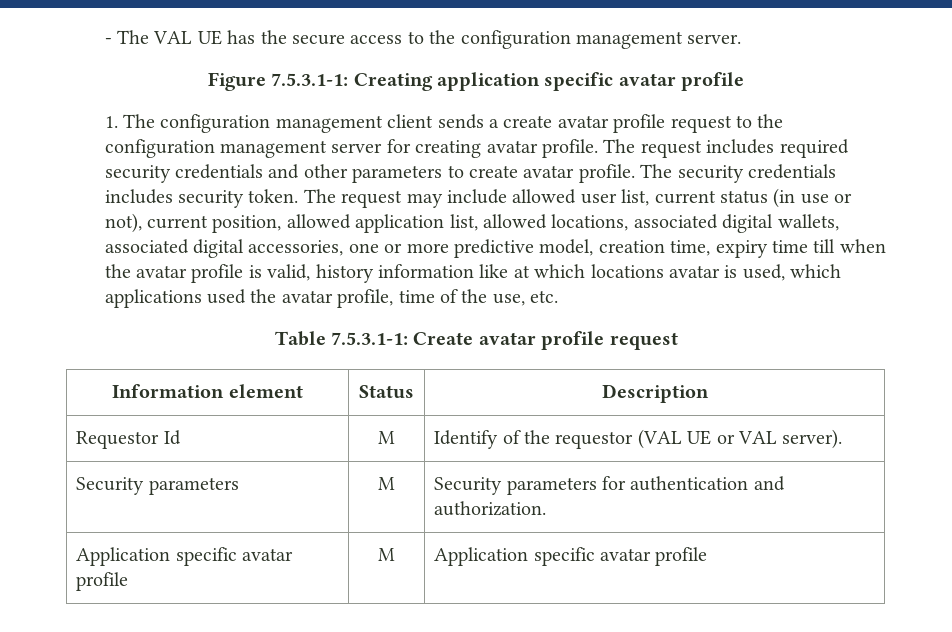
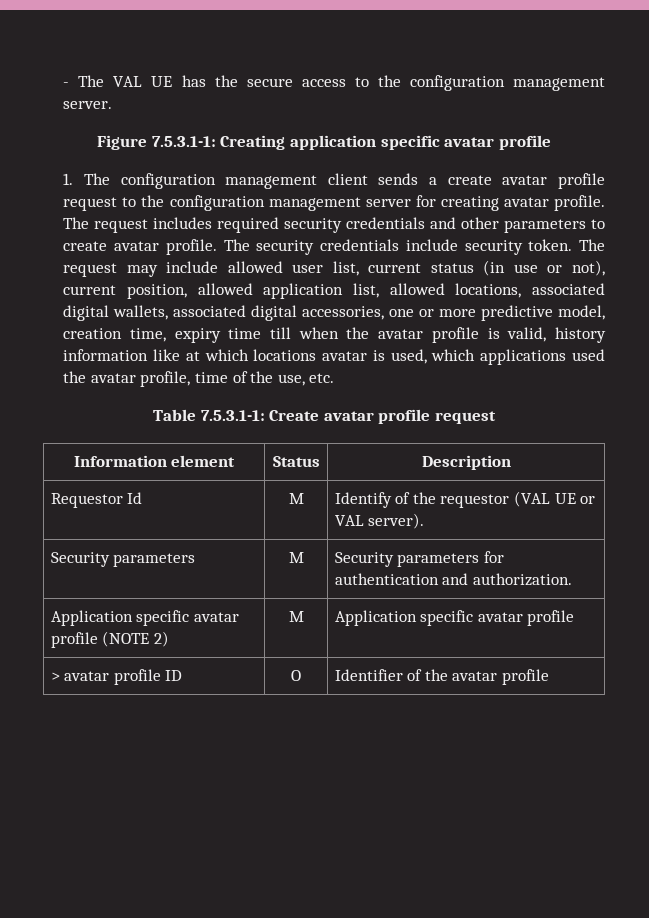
[104,189,173,204] includes -> [405,239,458,251] include
(129, 581) none -> [102,631,169,647] (NOTE 2)
(708, 556) none -> [50,669,183,685] [291,670,301,681] [334,669,550,685] // > avatar profile ID | O | Identifier of the avatar profile

